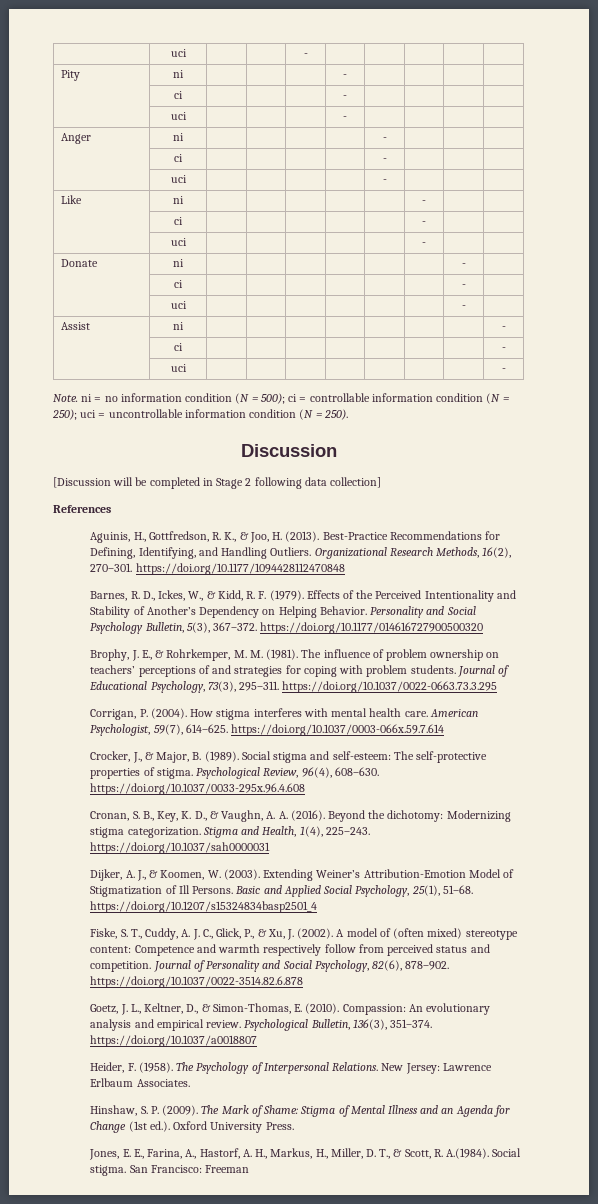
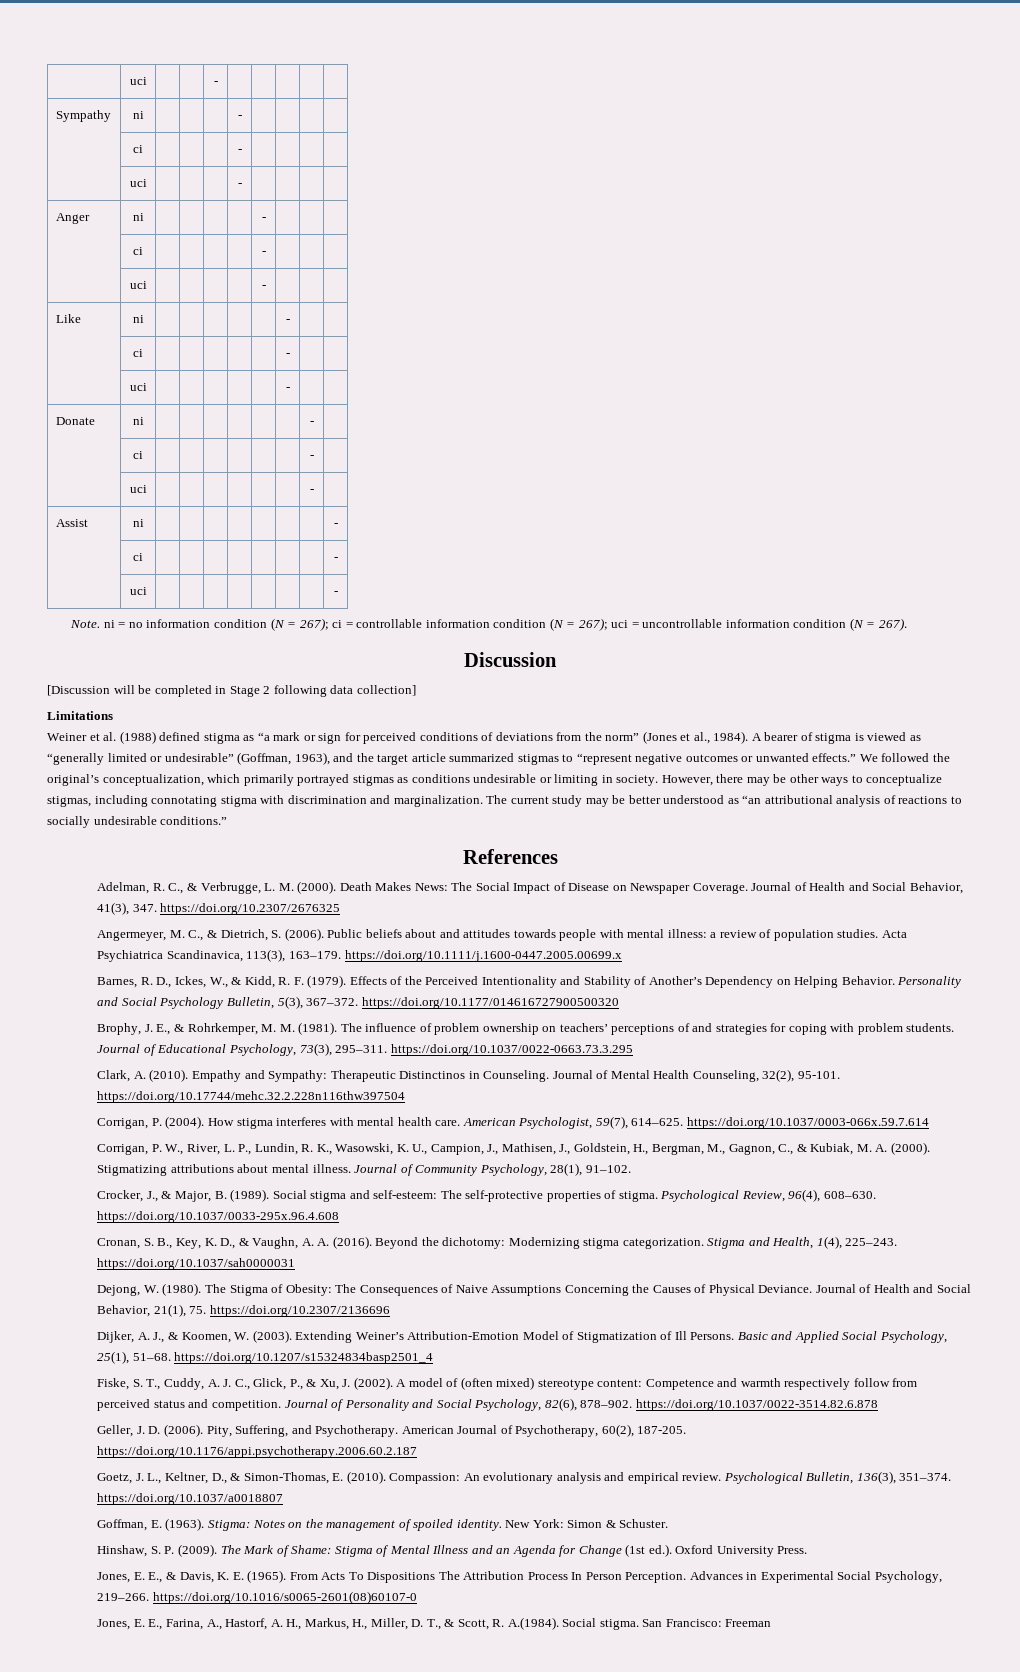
[60,70,80,81] Pity -> [55,110,111,122] Sympathy
[260,393,285,404] 500); -> [299,618,329,631] 267);
[52,409,77,420] 250); -> [578,618,608,631] 267);
[323,409,348,420] 250). -> [878,618,907,631] 267).
[53,505,111,513] [90,531,500,543] [90,547,512,559] [90,563,345,575] References // Aguinis, H., Gottfredson, R. K., & Joo, H. (2013). Best-Practice Recommendations for Defining, Identifying, and Handling Outliers. Organizational Research Methods, 16(2), 270–301. https://doi.org/10.1177/1094428112470848 -> [47,711,113,720] [47,731,921,744] [47,752,950,765] [47,774,943,786] [47,795,962,807] [47,816,228,828] [462,849,558,864] [97,881,963,894] [97,902,341,915] [97,928,907,941] [97,949,622,962] Limitations // Weiner et al. (1988) defined stigma as “a mark or sign for perceived conditions of deviations from the norm” (Jones et al., 1984). A bearer of stigma is viewed as “generally limited or undesirable” (Goffman, 1963), and the target article summarized stigmas to “represent negative outcomes or unwanted effects.” We followed the original’s conceptualization, which primarily portrayed stigmas as conditions undesirable or limiting in society. However, there may be other ways to conceptualize stigmas, including connotating stigma with discrimination and marginalization. The current study may be better understood as “an attributional analysis of reactions to socially undesirable conditions.” // References // Adelman, R. C., & Verbrugge, L. M. (2000). Death Makes News: The Social Impact of Disease on Newspaper Coverage. Journal of Health and Social Behavior, 41(3), 347. https://doi.org/10.2307/2676325 // Angermeyer, M. C., & Dietrich, S. (2006). Public beliefs about and attitudes towards people with mental illness: a review of population studies. Acta Psychiatrica Scandinavica, 113(3), 163–179. https://doi.org/10.1111/j.1600-0447.2005.00699.x
(498, 687) none -> [97,1069,840,1082] [97,1091,406,1103] // Clark, A. (2010). Empathy and Sympathy: Therapeutic Distinctinos in Counseling. Journal of Mental Health Counseling, 32(2), 95-101. https://doi.org/10.17744/mehc.32.2.228n116thw397504
(445, 730) none -> [97,1142,930,1155] [97,1163,631,1176] // Corrigan, P. W., River, L. P., Lundin, R. K., Wasowski, K. U., Campion, J., Mathisen, J., Goldstein, H., Bergman, M., Gagnon, C., & Kubiak, M. A. (2000). Stigmatizing attributions about mental illness. Journal of Community Psychology, 28(1), 91–102.
(271, 848) none -> [97,1283,971,1296] [97,1304,391,1317] // Dejong, W. (1980). The Stigma of Obesity: The Consequences of Naive Assumptions Concerning the Causes of Physical Deviance. Journal of Health and Social Behavior, 21(1), 75. https://doi.org/10.2307/2136696
(304, 982) none -> [97,1424,687,1437] [97,1446,418,1458] // Geller, J. D. (2006). Pity, Suffering, and Psychotherapy. American Journal of Psychotherapy, 60(2), 187-205. https://doi.org/10.1176/appi.psychotherapy.2006.60.2.187
[90,1062,492,1074] [90,1078,190,1087] Heider, F. (1958). The Psychology of Interpersonal Relations. New Jersey: Lawrence Erlbaum Associates. -> [97,1518,669,1531] Goffman, E. (1963). Stigma: Notes on the management of spoiled identity. New York: Simon & Schuster.
(294, 1126) none -> [97,1570,942,1583] [97,1591,417,1604] // Jones, E. E., & Davis, K. E. (1965). From Acts To Dispositions The Attribution Process In Person Perception. Advances in Experimental Social Psychology, 219–266. https://doi.org/10.1016/s0065-2601(08)60107-0

